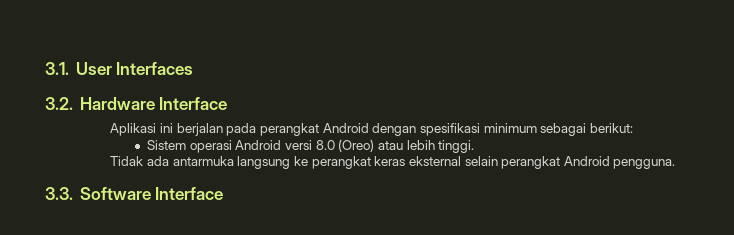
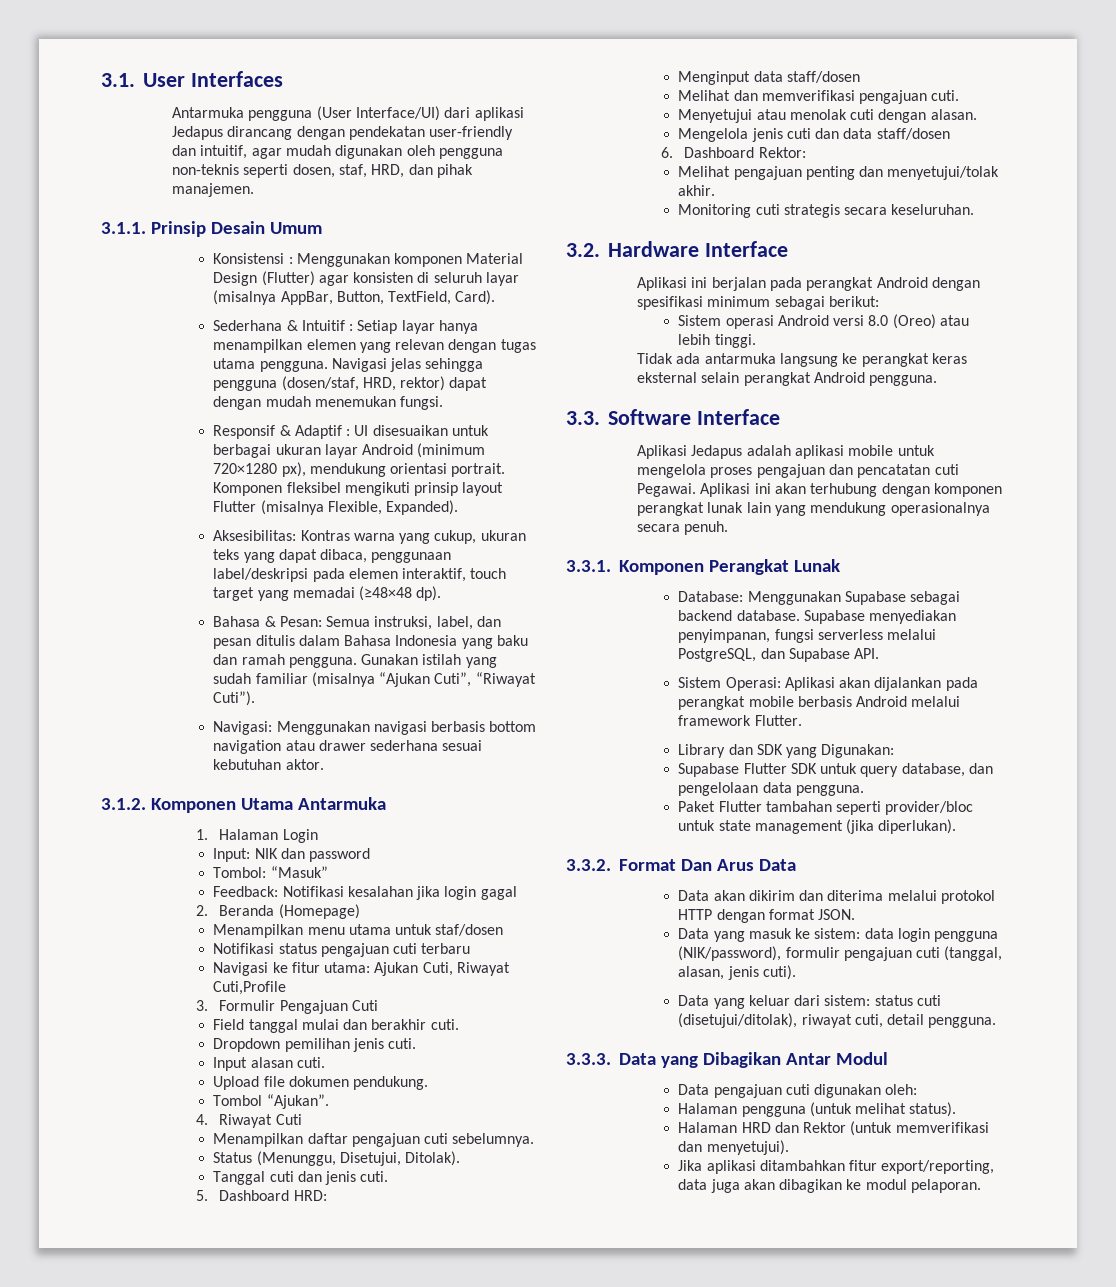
(194, 68) none -> [171,106,524,121] [171,126,514,140] [171,145,503,159] [171,164,473,178] [171,183,254,197] [101,221,322,237] [213,253,524,267] [213,271,520,286] [213,290,496,305] [213,320,479,334] [213,339,536,353] [213,358,484,372] [213,376,488,391] [213,396,444,410] [213,425,490,439] [213,443,486,458] [213,462,506,477] [213,482,504,496] [213,500,459,515] [213,530,526,544] [213,549,452,563] [213,568,507,582] [213,586,442,601] [213,616,502,630] [213,635,529,649] [213,654,497,668] [213,672,536,687] [213,691,256,706] [213,721,537,735] [213,740,483,754] [213,759,324,770] [101,797,386,813] [195,829,318,843] [213,848,371,862] [213,866,328,878] [213,886,517,900] [195,904,360,919] [213,924,504,938] [213,943,471,957] [213,962,511,976] [213,981,287,995] [195,1000,378,1014] [213,1019,459,1033] [213,1038,417,1052] [213,1057,325,1071] [213,1076,429,1090] [213,1094,329,1109] [195,1114,302,1128] [213,1133,535,1147] [213,1151,461,1166] [213,1171,389,1185] [195,1190,327,1201] [678,71,860,85] [678,90,960,104] [678,109,977,123] [678,128,950,142] [660,147,806,158] [678,166,1000,180] [678,185,716,196] [678,204,975,218] // Antarmuka pengguna (User Interface/UI) dari aplikasi Jedapus dirancang dengan pendekatan user-friendly dan intuitif, agar mudah digunakan oleh pengguna non-teknis seperti dosen, staf, HRD, dan pihak manajemen. // 3.1.1. Prinsip Desain Umum // Konsistensi : Menggunakan komponen Material Design (Flutter) agar konsisten di seluruh layar (misalnya AppBar, Button, TextField, Card). // Sederhana & Intuitif : Setiap layar hanya menampilkan elemen yang relevan dengan tugas utama pengguna. Navigasi jelas sehingga pengguna (dosen/staf, HRD, rektor) dapat dengan mudah menemukan fungsi. // Responsif & Adaptif : UI disesuaikan untuk berbagai ukuran layar Android (minimum 720×1280 px), mendukung orientasi portrait. Komponen fleksibel mengikuti prinsip layout Flutter (misalnya Flexible, Expanded). // Aksesibilitas: Kontras warna yang cukup, ukuran teks yang dapat dibaca, penggunaan label/deskripsi pada elemen interaktif, touch target yang memadai (≥48×48 dp). // Bahasa & Pesan: Semua instruksi, label, dan pesan ditulis dalam Bahasa Indonesia yang baku dan ramah pengguna. Gunakan istilah yang sudah familiar (misalnya “Ajukan Cuti”, “Riwayat Cuti”). // Navigasi: Menggunakan navigasi berbasis bottom navigation atau drawer sederhana sesuai kebutuhan aktor. // 3.1.2. Komponen Utama Antarmuka // 1. Halaman Login // Input: NIK dan password // Tombol: “Masuk” // Feedback: Notifikasi kesalahan jika login gagal // 2. Beranda (Homepage) // Menampilkan menu utama untuk staf/dosen // Notifikasi status pengajuan cuti terbaru // Navigasi ke fitur utama: Ajukan Cuti, Riwayat Cuti,Profile // 3. Formulir Pengajuan Cuti // Field tanggal mulai dan berakhir cuti. // Dropdown pemilihan jenis cuti. // Input alasan cuti. // Upload file dokumen pendukung. // Tombol “Ajukan”. // 4. Riwayat Cuti // Menampilkan daftar pengajuan cuti sebelumnya. // Status (Menunggu, Disetujui, Ditolak). // Tanggal cuti dan jenis cuti. // 5. Dashboard HRD: // Menginput data staff/dosen // Melihat dan memverifikasi pengajuan cuti. // Menyetujui atau menolak cuti dengan alasan. // Mengelola jenis cuti dan data staff/dosen // 6. Dashboard Rektor: // Melihat pengajuan penting dan menyetujui/tolak akhir. // Monitoring cuti strategis secara keseluruhan.
(224, 193) none -> [636,445,935,459] [636,464,959,478] [636,483,1002,497] [636,502,990,516] [636,521,729,535] [566,559,840,575] [678,591,961,605] [678,610,957,624] [678,629,937,643] [678,648,880,662] [678,677,978,691] [678,696,961,710] [678,715,802,726] [678,744,895,758] [678,763,994,777] [678,782,864,796] [678,801,974,815] [678,819,957,834] [566,859,796,871] [678,890,996,904] [678,909,856,923] [678,928,999,942] [678,946,1003,961] [678,965,796,980] [678,995,942,1009] [678,1013,997,1028] [566,1052,888,1068] [678,1084,918,1098] [678,1102,957,1117] [678,1121,989,1136] [678,1140,789,1155] [678,1160,995,1174] [678,1179,982,1193] // Aplikasi Jedapus adalah aplikasi mobile untuk mengelola proses pengajuan dan pencatatan cuti Pegawai. Aplikasi ini akan terhubung dengan komponen perangkat lunak lain yang mendukung operasionalnya secara penuh. // 3.3.1. Komponen Perangkat Lunak // Database: Menggunakan Supabase sebagai backend database. Supabase menyediakan penyimpanan, fungsi serverless melalui PostgreSQL, dan Supabase API. // Sistem Operasi: Aplikasi akan dijalankan pada perangkat mobile berbasis Android melalui framework Flutter. // Library dan SDK yang Digunakan: // Supabase Flutter SDK untuk query database, dan pengelolaan data pengguna. // Paket Flutter tambahan seperti provider/bloc untuk state management (jika diperlukan). // 3.3.2. Format Dan Arus Data // Data akan dikirim dan diterima melalui protokol HTTP dengan format JSON. // Data yang masuk ke sistem: data login pengguna (NIK/password), formulir pengajuan cuti (tanggal, alasan, jenis cuti). // Data yang keluar dari sistem: status cuti (disetujui/ditolak), riwayat cuti, detail pengguna. // 3.3.3. Data yang Dibagikan Antar Modul // Data pengajuan cuti digunakan oleh: // Halaman pengguna (untuk melihat status). // Halaman HRD dan Rektor (untuk memverifikasi dan menyetujui). // Jika aplikasi ditambahkan fitur export/reporting, data juga akan dibagikan ke modul pelaporan.

